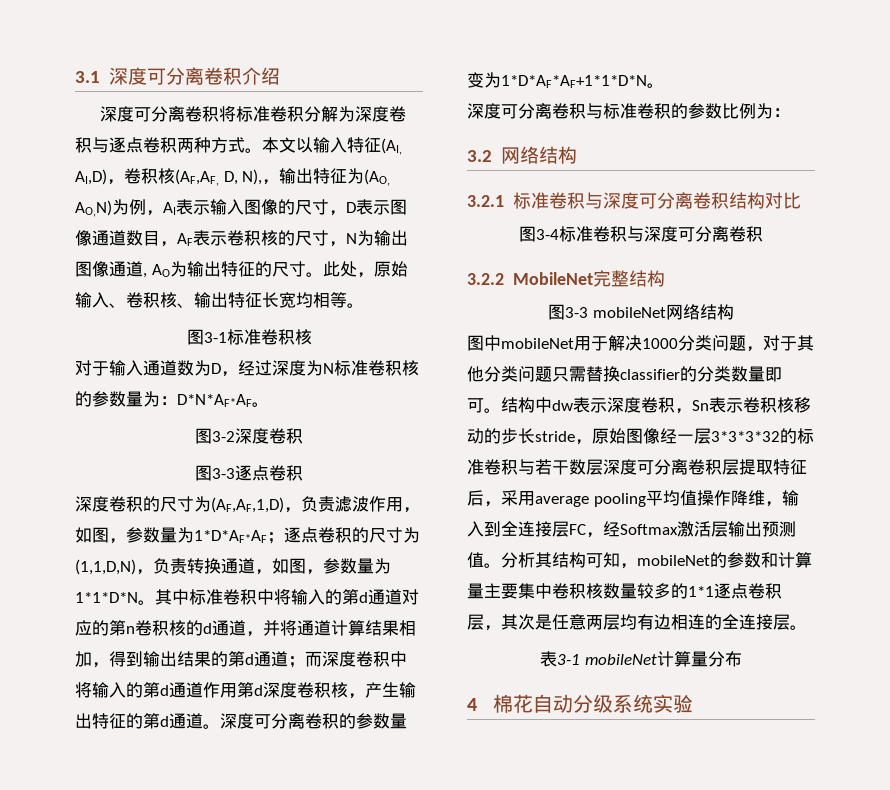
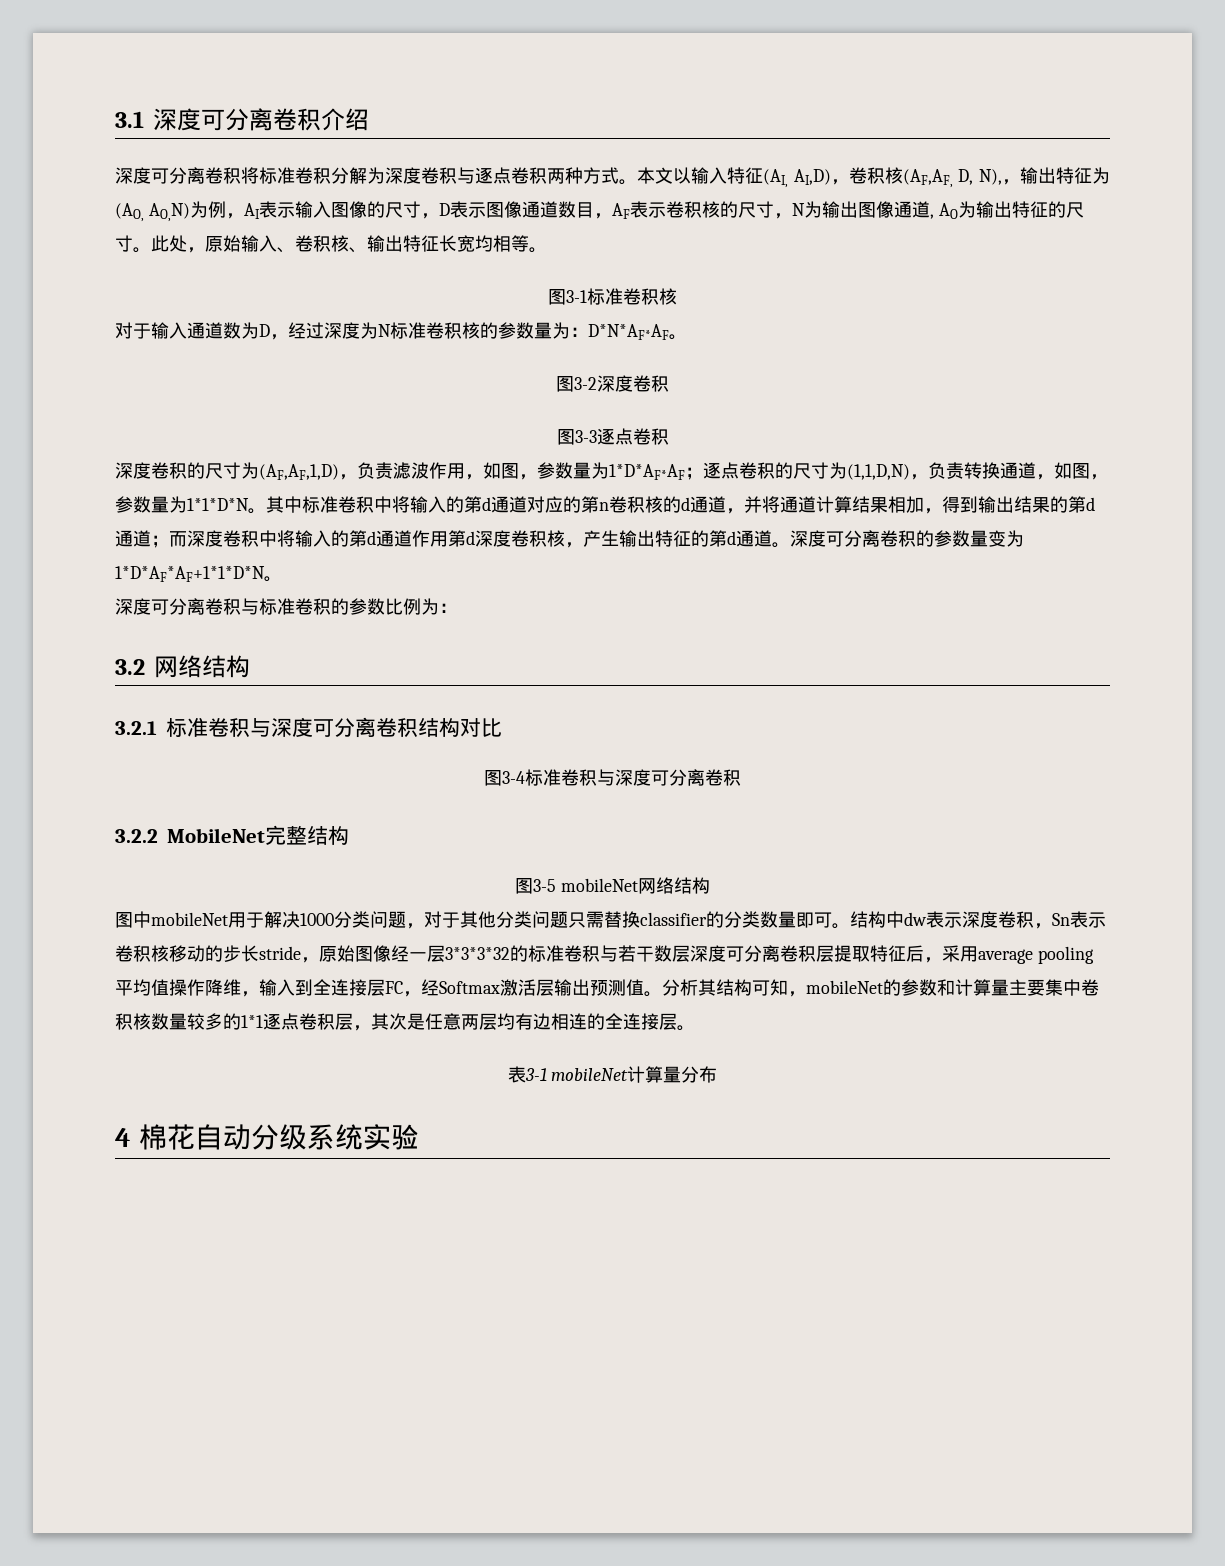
[565,307,589,318] 3-3 -> [533,879,557,892] 3-5

